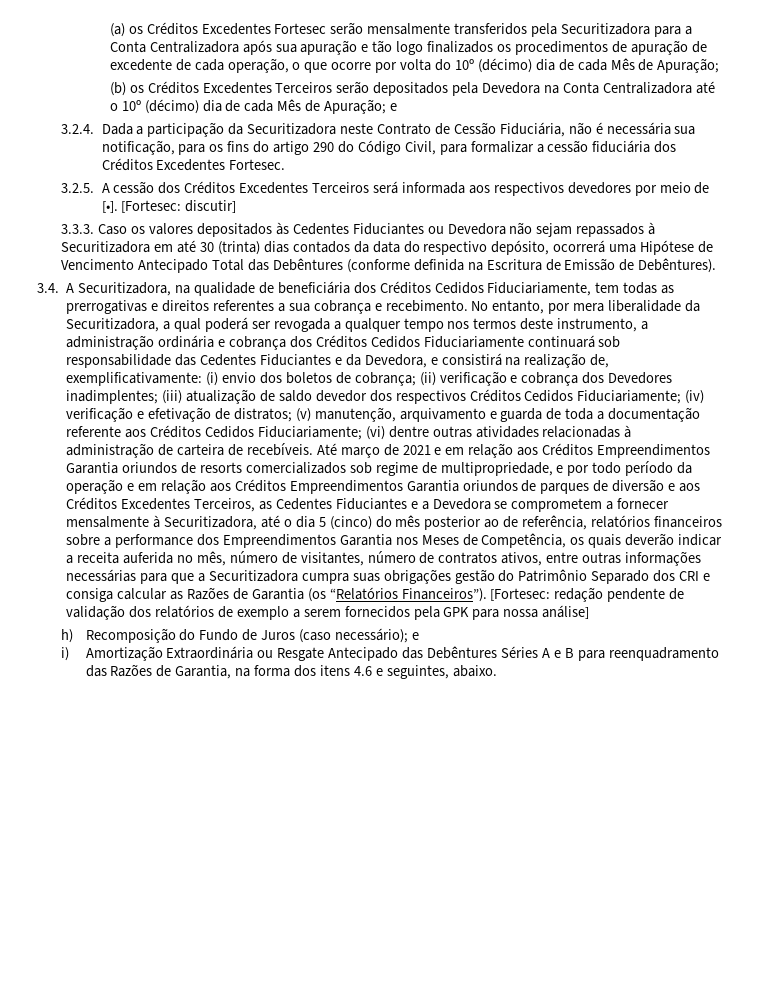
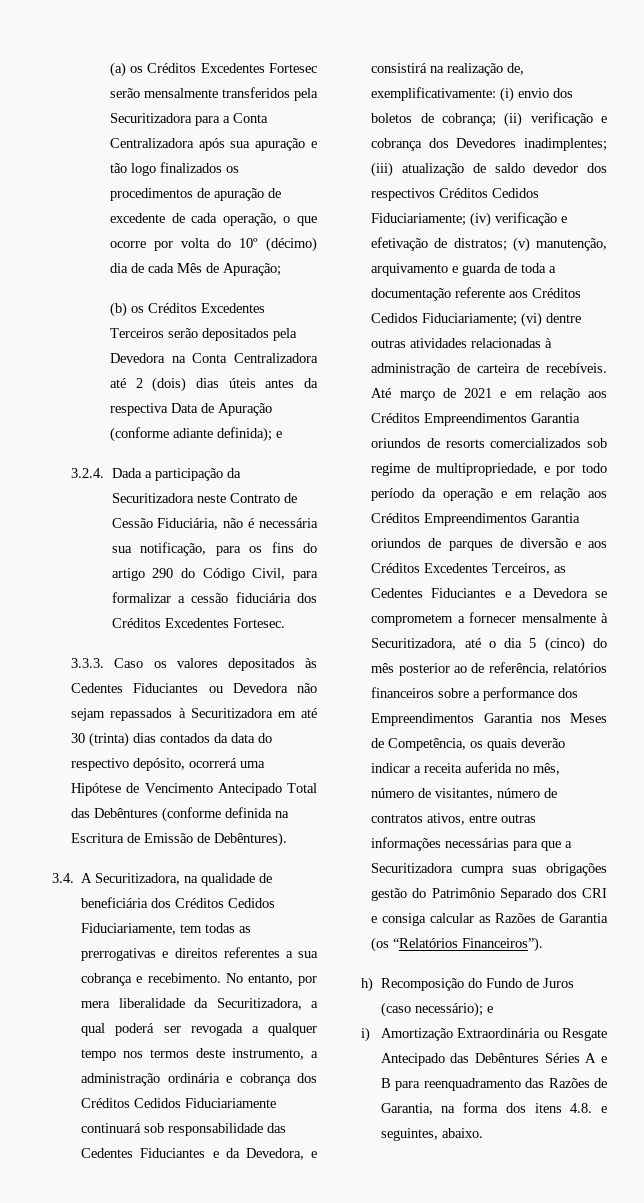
[109,99,387,114] o 10º (décimo) dia de cada Mês de Apuração; -> [135,377,318,392] [109,403,272,416] [109,427,272,442] 2 (dois) dias úteis antes da respectiva Data de Apuração (conforme adiante definida);
[61,181,710,196] [101,200,237,213] // 3.2.5. A cessão dos Créditos Excedentes Terceiros será informada aos respectivos devedores por meio de [•]. [Fortesec: discutir] -> (285, 623) none
[490,587,685,602] [66,605,590,620] [Fortesec: redação pendente de validação dos relatórios de exemplo a serem fornecidos pela GPK para nossa análise] -> (544, 944) none
[353,666,372,676] 4.6 -> [570,1103,593,1113] 4.8.

